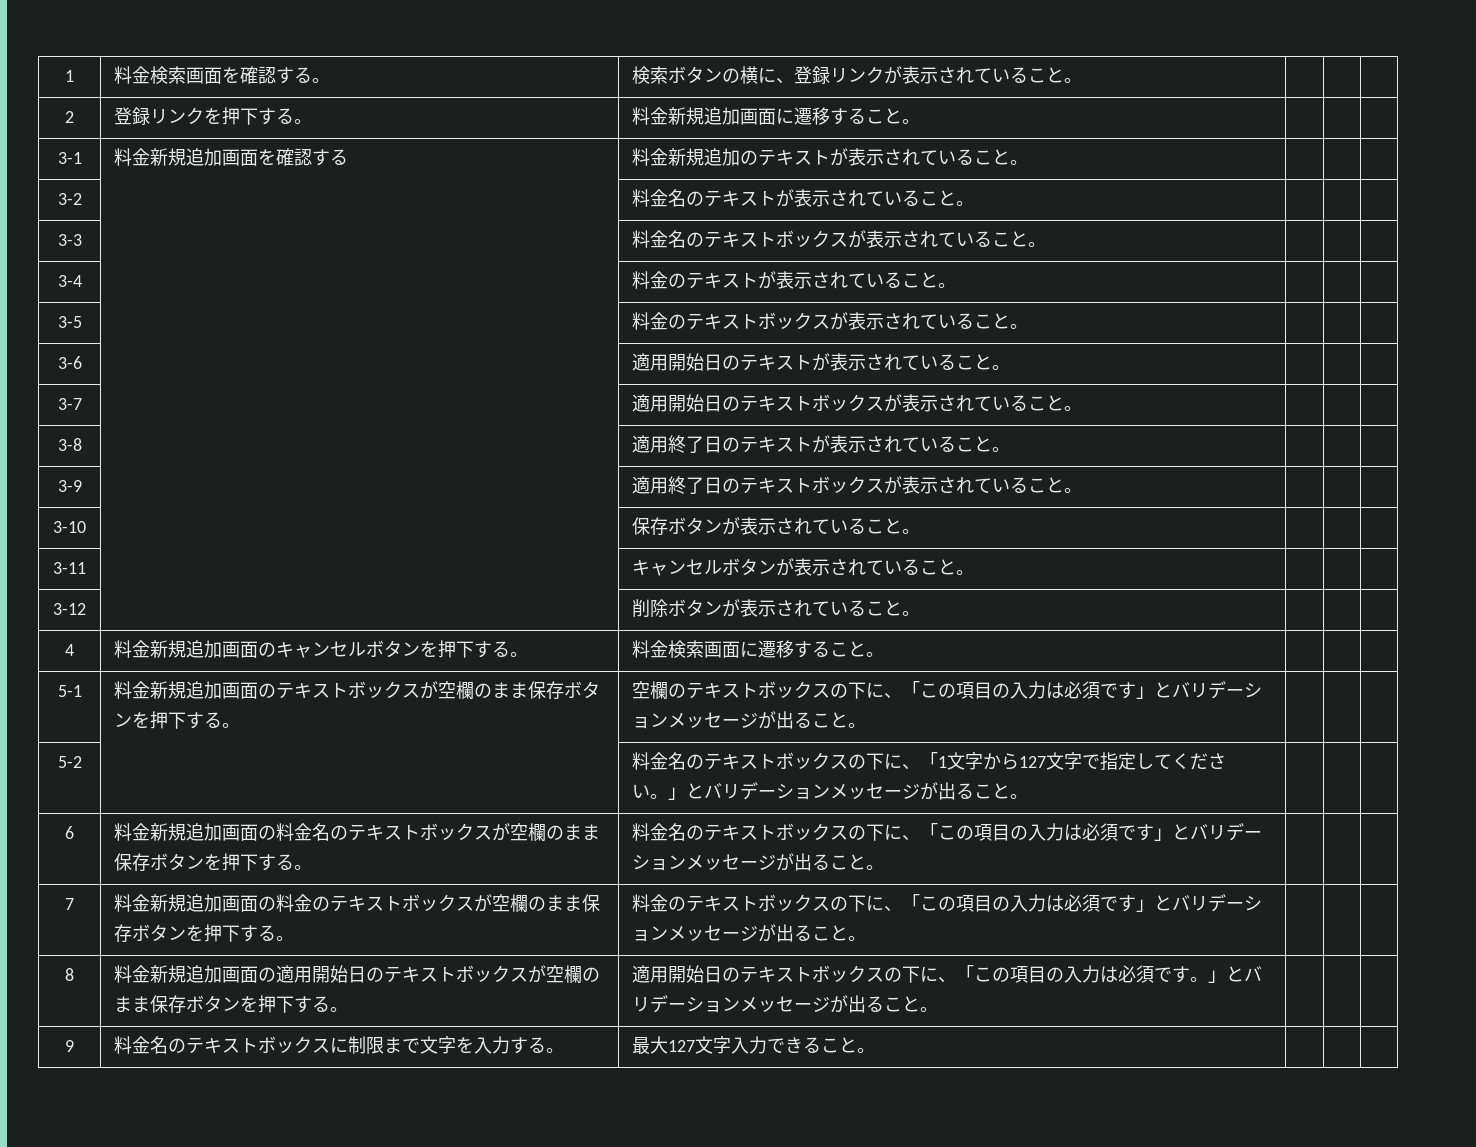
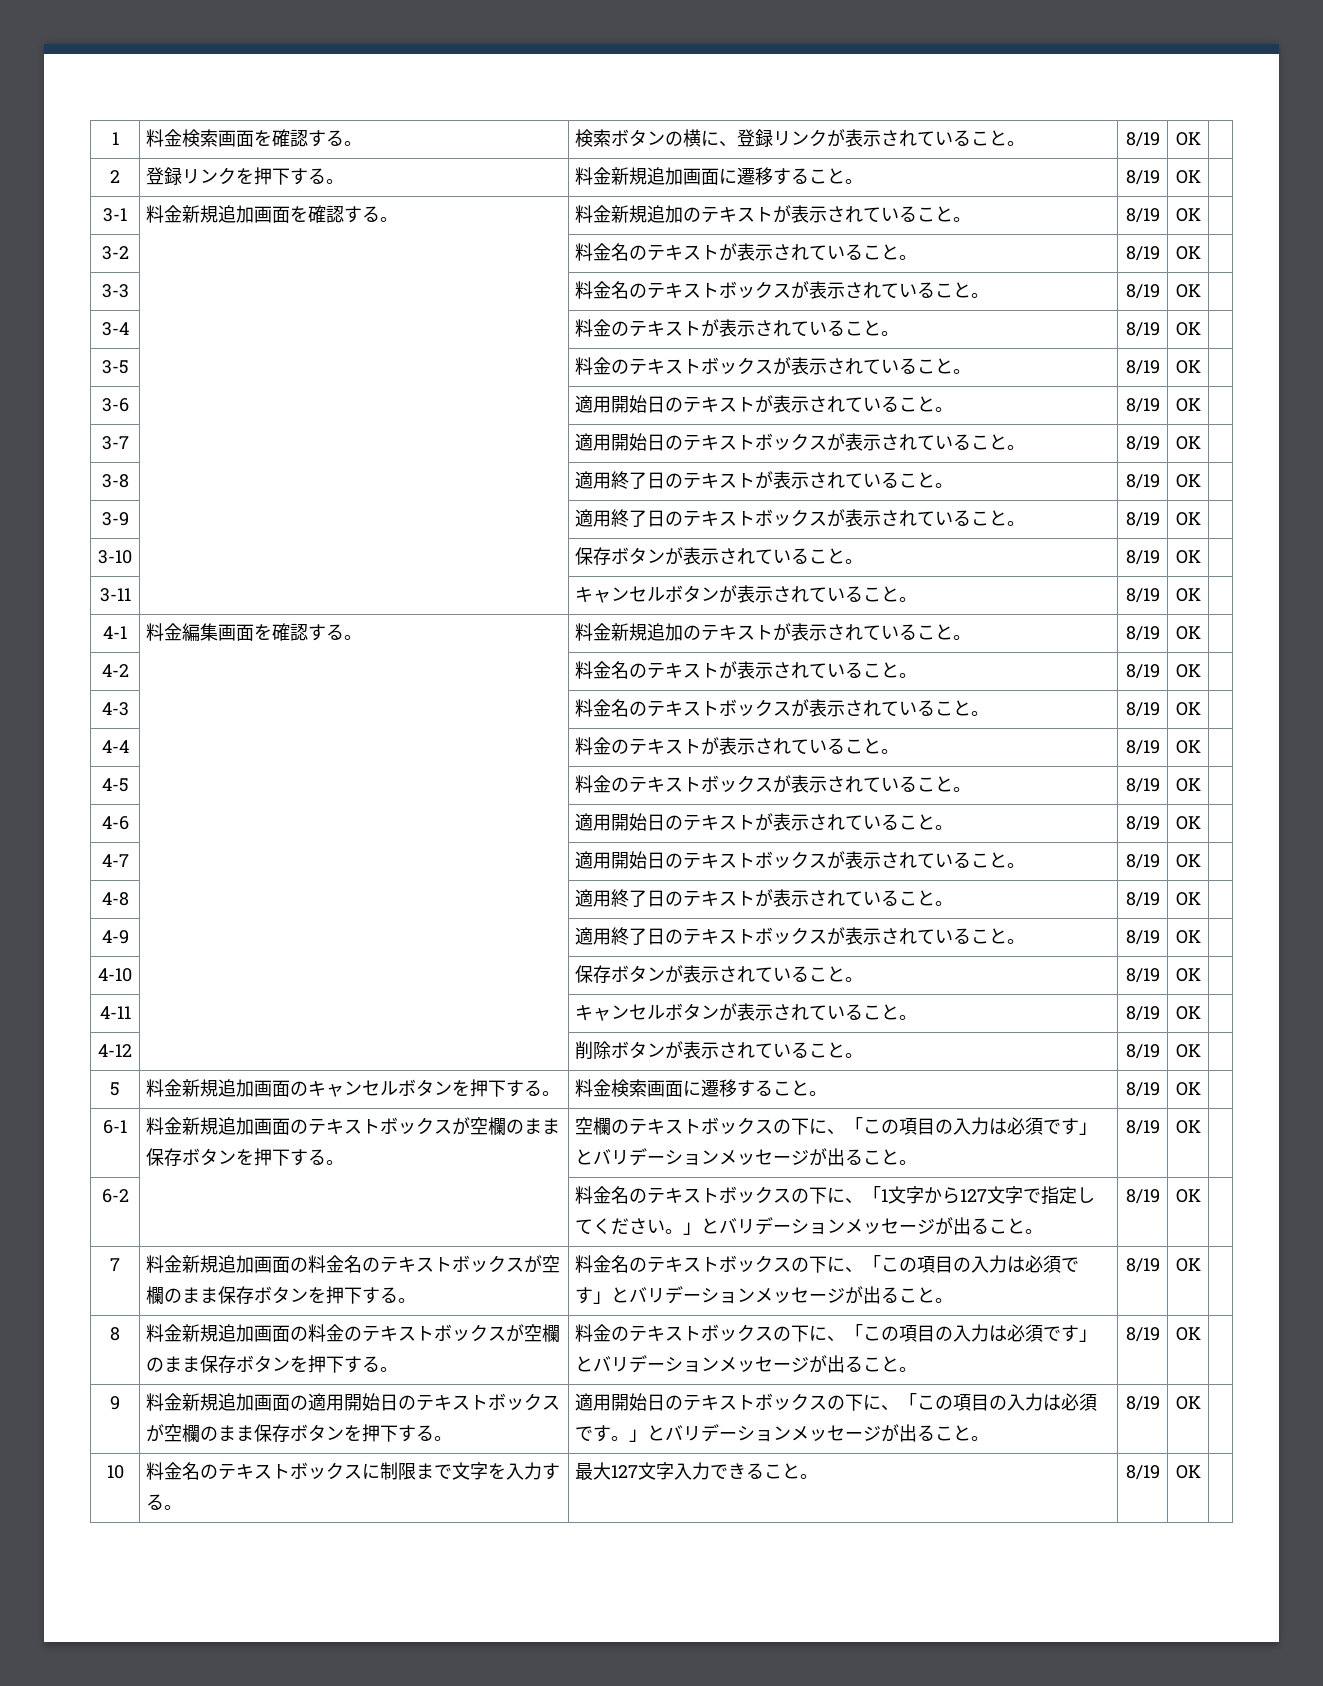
(1083, 80) | -> [1125,132,1160,147] [1175,132,1201,146] 8/19 | OK
(921, 121) | -> [1125,170,1160,185] [1175,170,1201,184] 8/19 | OK
(349, 157) none -> [380,217,399,222] 。
(1029, 162) | -> [1125,208,1160,223] [1175,208,1201,222] 8/19 | OK
(975, 203) | -> [1125,246,1160,261] [1175,246,1201,260] 8/19 | OK
(1047, 244) | -> [1125,284,1160,299] [1175,284,1201,298] 8/19 | OK
(957, 285) | -> [1125,322,1160,337] [1175,322,1201,336] 8/19 | OK
(1029, 326) | -> [1125,360,1160,375] [1175,360,1201,374] 8/19 | OK
(1011, 367) | -> [1125,398,1160,413] [1175,398,1201,412] 8/19 | OK
(1083, 408) | -> [1125,436,1160,451] [1175,436,1201,450] 8/19 | OK
(1011, 449) | -> [1125,474,1160,489] [1175,474,1201,488] 8/19 | OK
(1083, 490) | -> [1125,512,1160,527] [1175,512,1201,526] 8/19 | OK
(921, 531) | -> [1125,550,1160,565] [1175,550,1201,564] 8/19 | OK
[53,603,86,615] | | // 3-12 -> [1125,588,1160,603] [1175,588,1201,602] [103,626,127,639] [146,623,363,642] [575,623,972,641] [1125,626,1160,641] [1175,626,1201,640] [101,664,129,677] [575,661,918,679] [1125,664,1160,679] [1175,664,1201,678] [101,702,129,716] [575,699,990,717] [1125,702,1160,717] [1175,702,1201,716] [101,740,129,753] [575,737,900,755] [1125,740,1160,755] [1175,740,1201,754] [101,778,129,792] [575,775,972,793] [1125,778,1160,793] [1175,778,1201,792] [101,816,129,830] [575,813,954,831] [1125,816,1160,831] [1175,816,1201,830] [101,854,129,867] [575,851,1026,869] [1125,854,1160,869] [1175,854,1201,868] [101,892,129,906] [575,889,954,907] [1125,892,1160,907] [1175,892,1201,906] [101,930,129,944] [575,927,1026,945] [1125,930,1160,945] [1175,930,1201,944] [98,968,132,982] [575,965,864,983] [1125,968,1160,983] [1175,968,1201,982] [99,1006,131,1019] [575,1003,918,1021] [1125,1006,1160,1021] [1175,1006,1201,1020] [98,1044,132,1057] 8/19 | OK | // 4-1 | 料金編集画面を確認する。 | 料金新規追加のテキストが表示されていること。 | 8/19 | OK | // 4-2 | | 料金名のテキストが表示されていること。 | 8/19 | OK | // 4-3 | | 料金名のテキストボックスが表示されていること。 | 8/19 | OK | // 4-4 | | 料金のテキストが表示されていること。 | 8/19 | OK | // 4-5 | | 料金のテキストボックスが表示されていること。 | 8/19 | OK | // 4-6 | | 適用開始日のテキストが表示されていること。 | 8/19 | OK | // 4-7 | | 適用開始日のテキストボックスが表示されていること。 | 8/19 | OK | // 4-8 | | 適用終了日のテキストが表示されていること。 | 8/19 | OK | // 4-9 | | 適用終了日のテキストボックスが表示されていること。 | 8/19 | OK | // 4-10 | | 保存ボタンが表示されていること。 | 8/19 | OK | // 4-11 | | キャンセルボタンが表示されていること。 | 8/19 | OK | // 4-12
[65,644,74,656] | | // 4 -> [1125,1044,1160,1059] [1175,1044,1201,1058] [110,1082,120,1096] 8/19 | OK | // 5
[57,685,82,697] | | // 5-1 -> [1125,1082,1160,1097] [1175,1082,1201,1096] [103,1120,127,1134] 8/19 | OK | // 6-1
[57,756,82,768] | | // 5-2 -> [1125,1120,1160,1135] [1175,1120,1201,1134] [101,1189,129,1203] 8/19 | OK | // 6-2
[65,826,74,839] | | // 6 -> [1125,1189,1160,1204] [1175,1189,1201,1203] [110,1258,120,1271] 8/19 | OK | // 7
[65,898,74,910] | | // 7 -> [1125,1258,1160,1273] [1175,1258,1201,1272] [110,1327,120,1341] 8/19 | OK | // 8
[65,968,74,981] | | // 8 -> [1125,1327,1160,1342] [1175,1327,1201,1341] [110,1396,120,1410] 8/19 | OK | // 9
[65,1040,74,1052] | | // 9 -> [1125,1396,1160,1411] [1175,1396,1201,1410] [106,1465,124,1479] 8/19 | OK | // 10
(876, 1050) | -> [1125,1465,1160,1480] [1175,1465,1201,1479] 8/19 | OK

